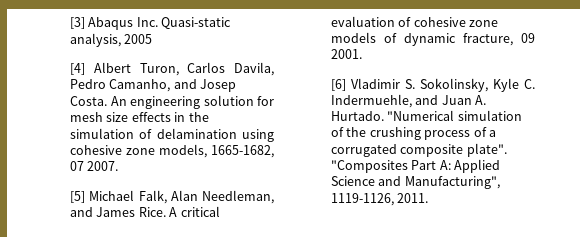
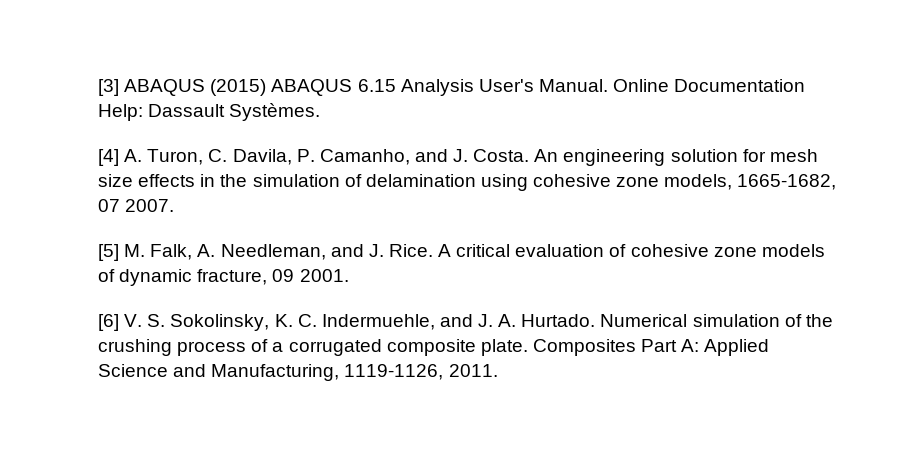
[88,17,232,30] [69,33,153,47] [69,62,274,76] [69,79,106,89] Abaqus Inc. Quasi-static analysis, 2005 // [4] Albert Turon, Carlos Davila, Pedro -> [124,79,806,96] [97,103,321,121] [97,149,315,166] ABAQUS (2015) ABAQUS 6.15 Analysis User's Manual. Online Documentation Help: Dassault Systèmes. // [4] A. Turon, C. Davila, P.
[200,79,237,92] Josep -> [453,149,469,162] J.
[89,190,198,204] Michael Falk, Alan -> [124,244,216,260] M. Falk, A.
[96,207,136,217] James -> [368,244,384,257] J.
[350,78,400,89] Vladimir -> [124,314,143,327] V.
[492,78,519,92] Kyle -> [274,314,293,327] K.
[441,95,472,105] Juan -> [478,314,494,327] J.
[387,110,455,121] "Numerical -> [600,314,688,327] Numerical
[466,143,507,157] [330,160,408,173] plate". "Composites -> [480,339,636,356] plate. Composites
[404,176,500,189] Manufacturing", -> [211,364,340,381] Manufacturing,

